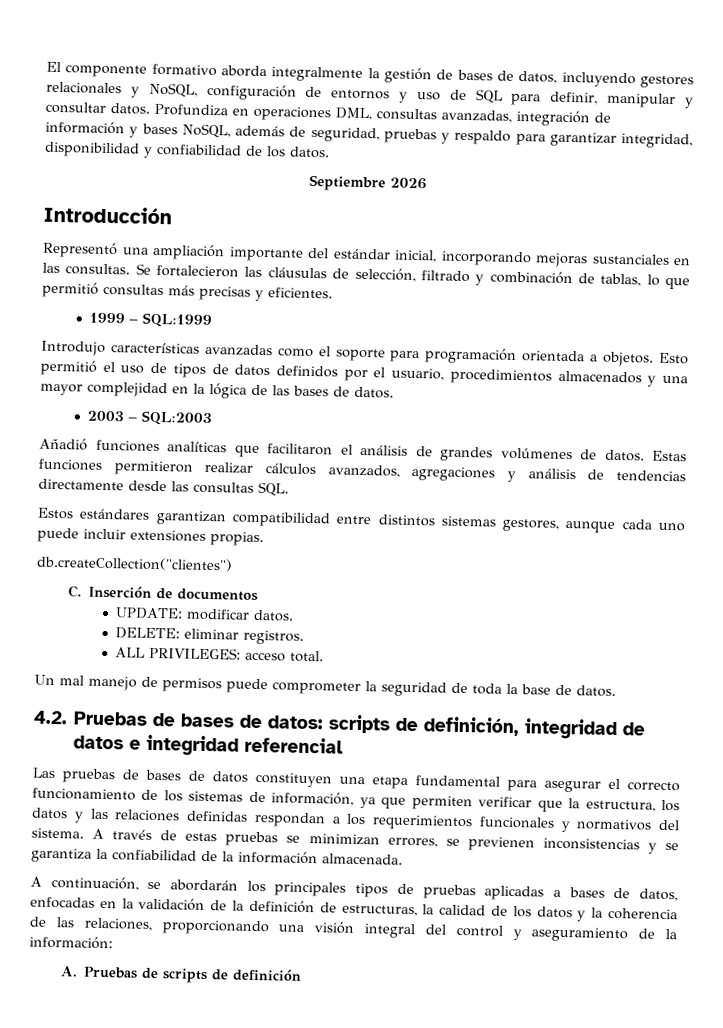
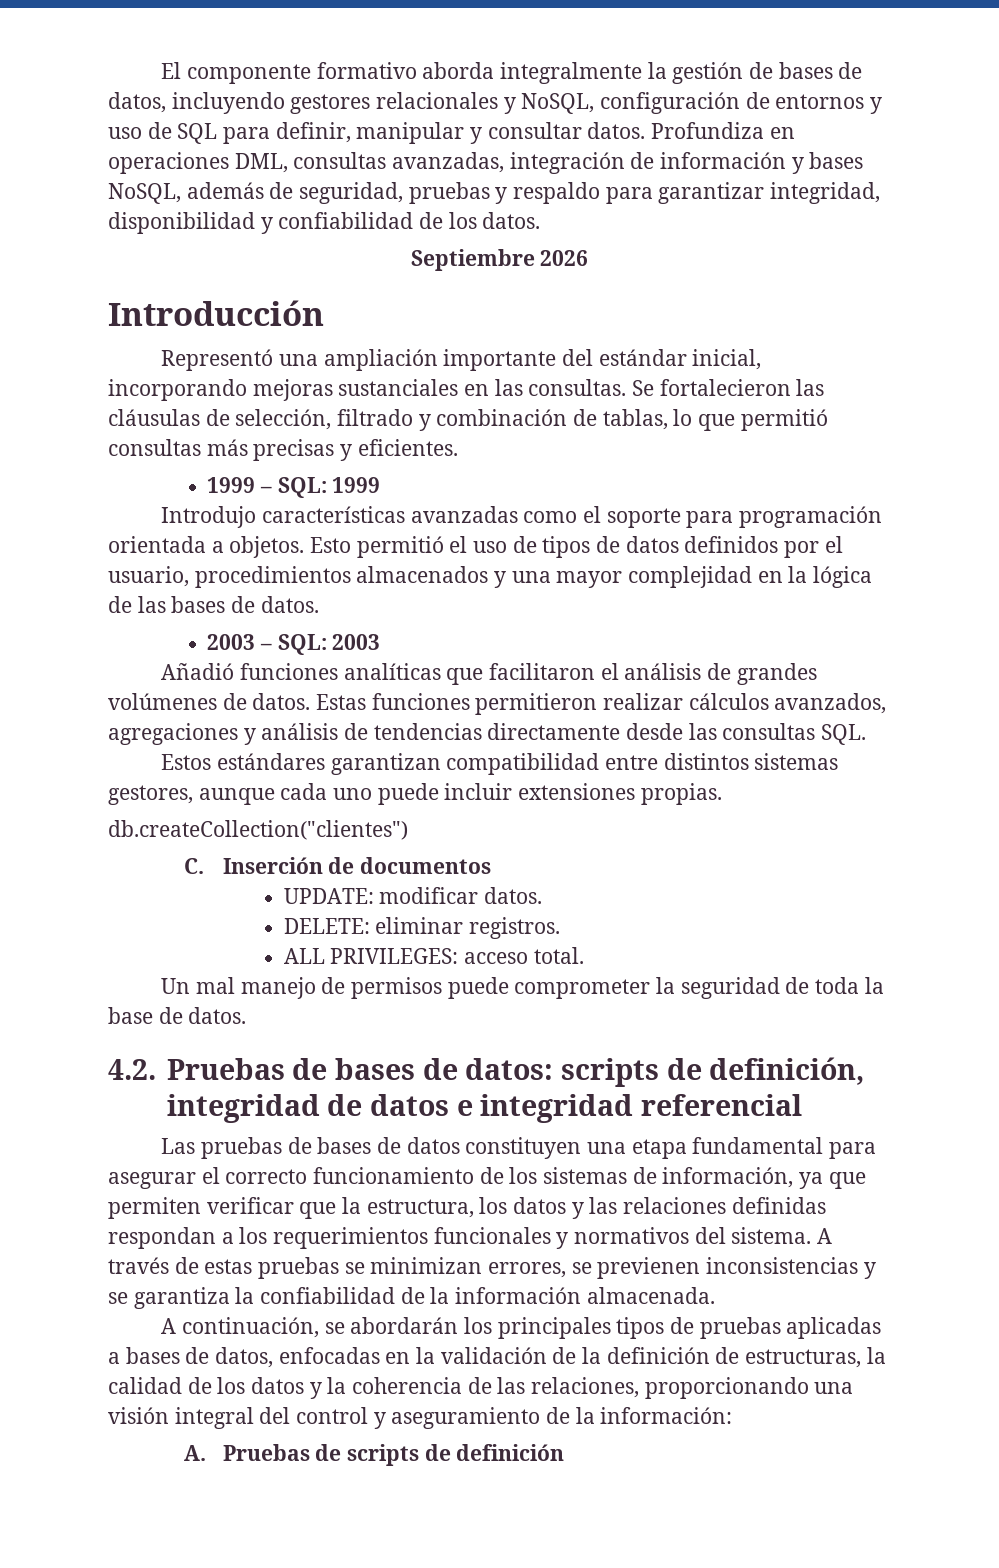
[142,312,213,329] SQL:1999 -> [277,477,381,498] SQL: 1999
[141,410,213,427] SQL:2003 -> [277,634,381,655] SQL: 2003

